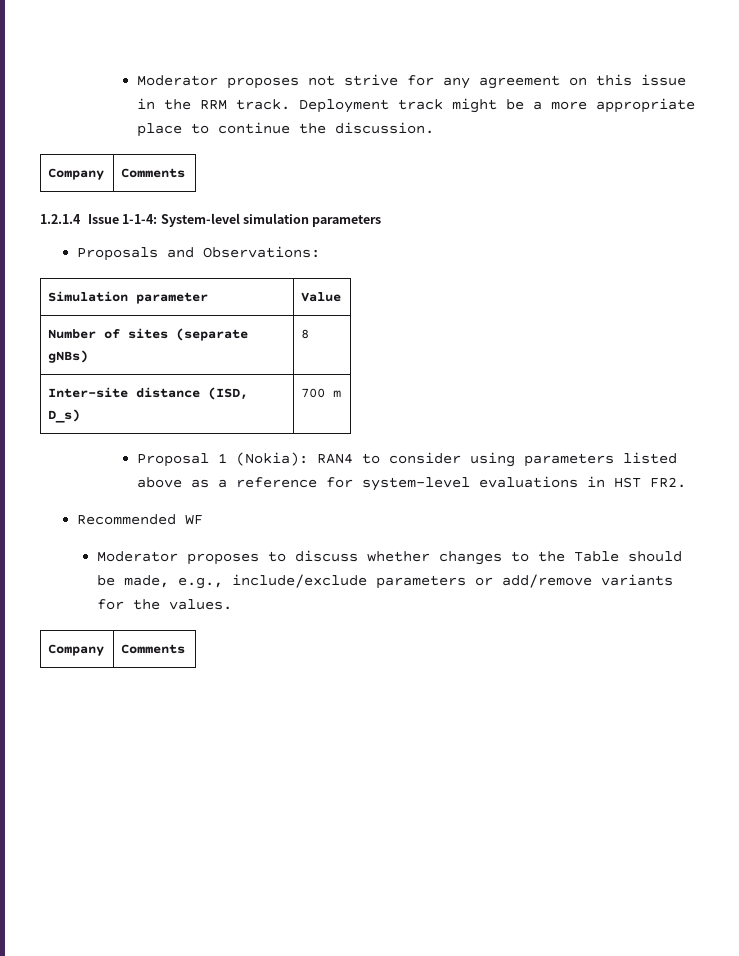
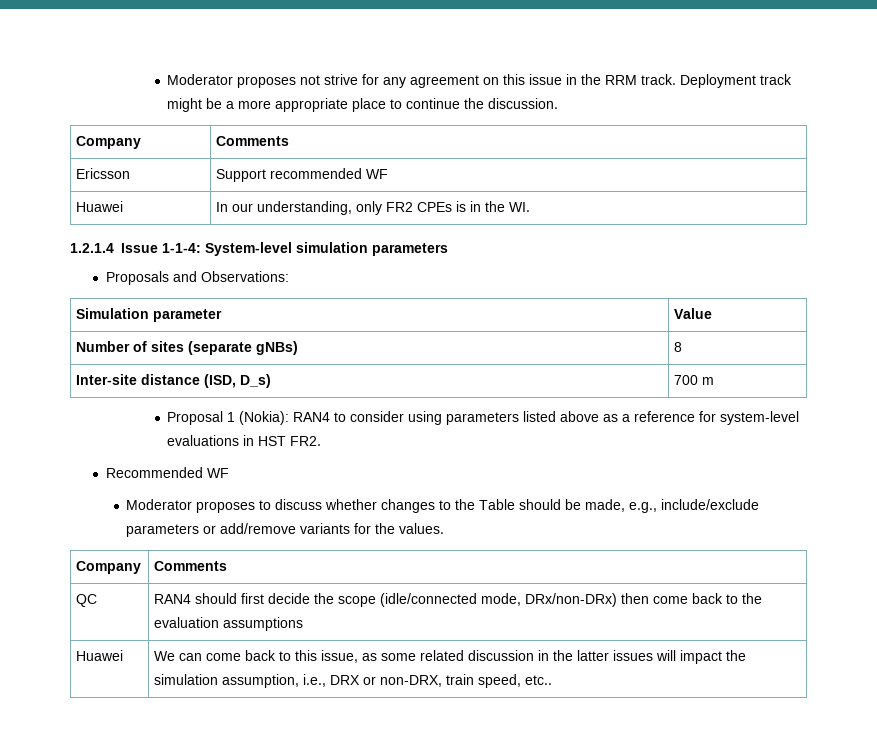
(186, 173) none -> [76,168,131,179] [216,168,389,182] [76,201,124,212] [216,201,531,215] // Ericsson | Support recommended WF // Huawei | In our understanding, only FR2 CPEs is in the WI.
(186, 649) none -> [76,594,98,607] [154,593,763,607] [154,617,304,631] [76,650,124,661] [154,650,747,664] [154,674,553,688] // QC | RAN4 should first decide the scope (idle/connected mode, DRx/non-DRx) then come back to the evaluation assumptions // Huawei | We can come back to this issue, as some related discussion in the latter issues will impact the simulation assumption, i.e., DRX or non-DRX, train speed, etc..

